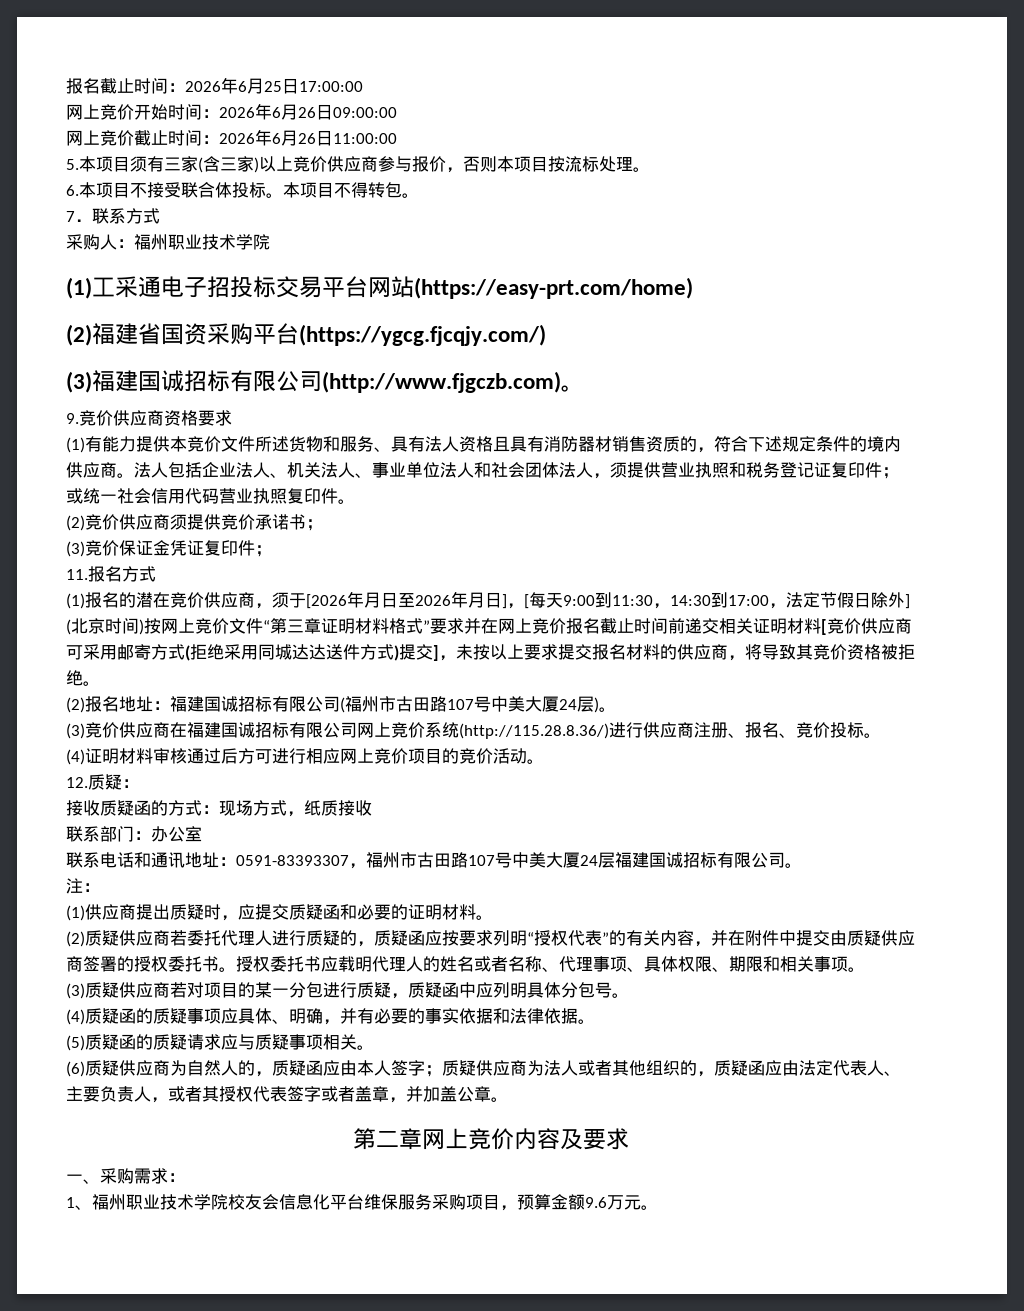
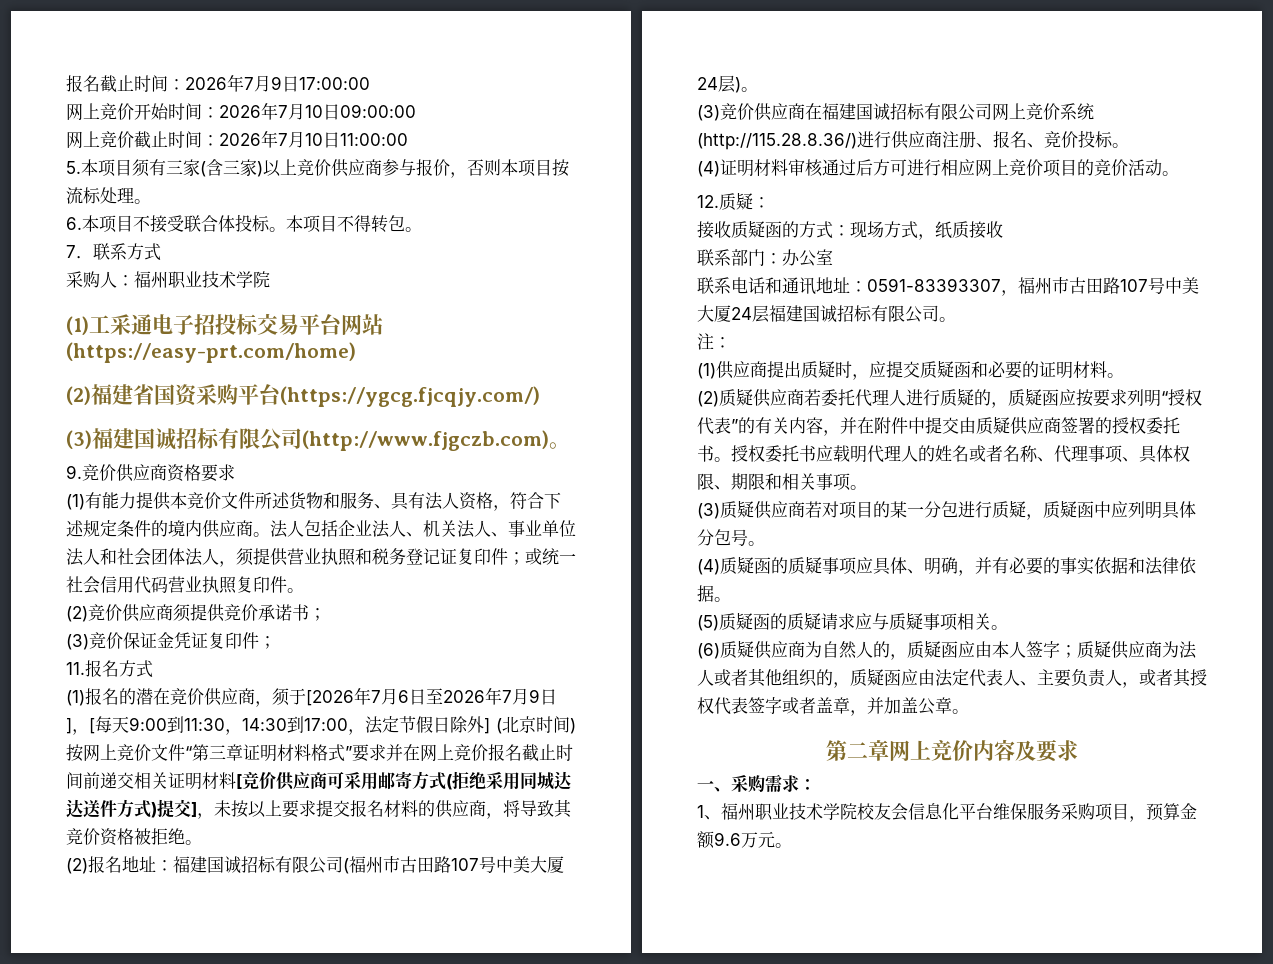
[238,78,282,94] 6月25 -> [244,75,282,92] 7月9
[272,104,316,120] 6月26 -> [278,103,323,120] 7月10
[272,130,316,146] 6月26 -> [278,131,323,148] 7月10
[493,436,697,452] 且具有消防器材销售资质的 -> (493, 500) none
[364,591,485,608] 月日至2026年月 -> [371,687,540,705] 7月6日至2026年7月9

